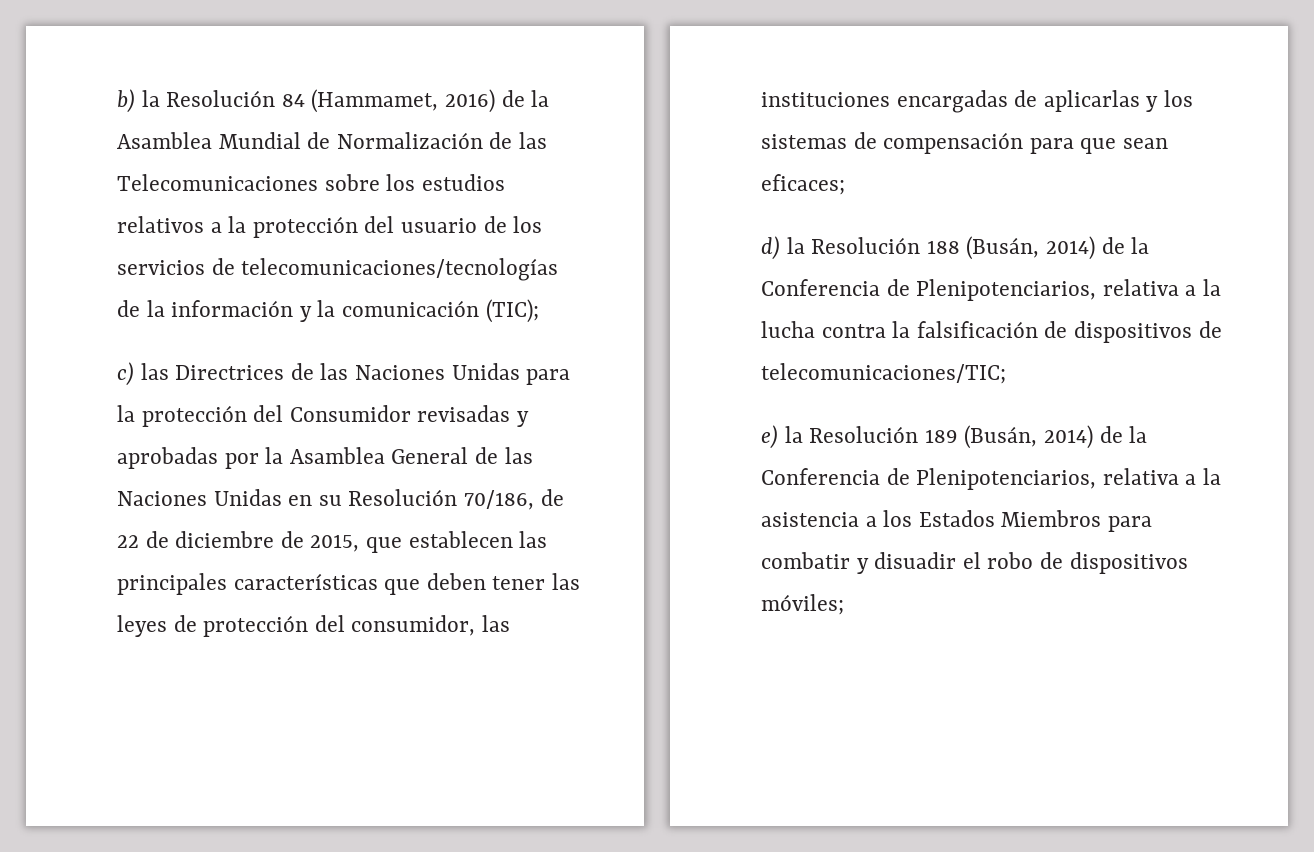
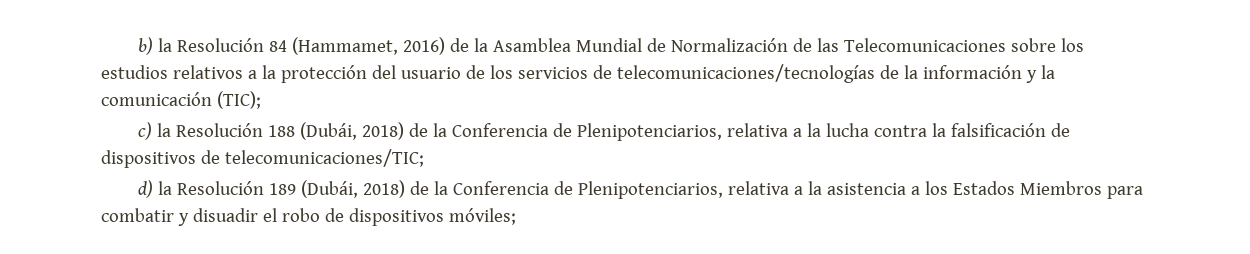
[140,363,571,385] [117,405,530,427] [117,447,533,469] [117,489,564,510] [117,531,548,553] [117,573,581,595] [117,615,511,637] [761,90,1194,113] [761,132,1169,154] [761,174,845,195] [761,236,780,260] las Directrices de las Naciones Unidas para la protección del Consumidor revisadas y aprobadas por la Asamblea General de las Naciones Unidas en su Resolución 70/186, de 22 de diciembre de 2015, que establecen las principales características que deben tener las leyes de protección del consumidor, las instituciones encargadas de aplicarlas y los sistemas de compensación para que sean eficaces; // d) -> (153, 131) none
[966,236,1096,260] (Busán, 2014) -> [300,122,405,140] (Dubái, 2018)
[761,425,778,449] e) -> [138,180,154,198] d)
[964,425,1094,449] (Busán, 2014) -> [301,180,406,198] (Dubái, 2018)

